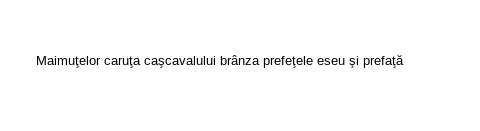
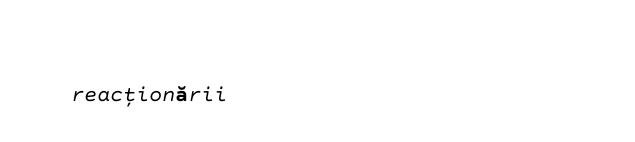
[36,54,404,68] Maimuţelor caruţa caşcavalului brânza prefeţele eseu şi prefaţă -> [71,85,227,107] reacționării

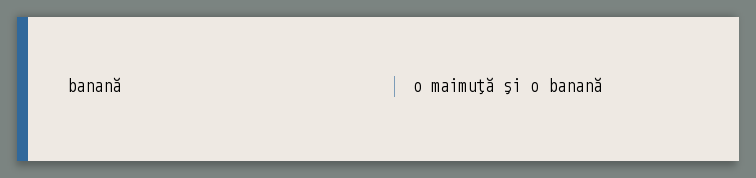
[71,85,227,107] reacționării -> [67,77,121,92] [413,77,602,95] banană // o maimuţă şi o banană

